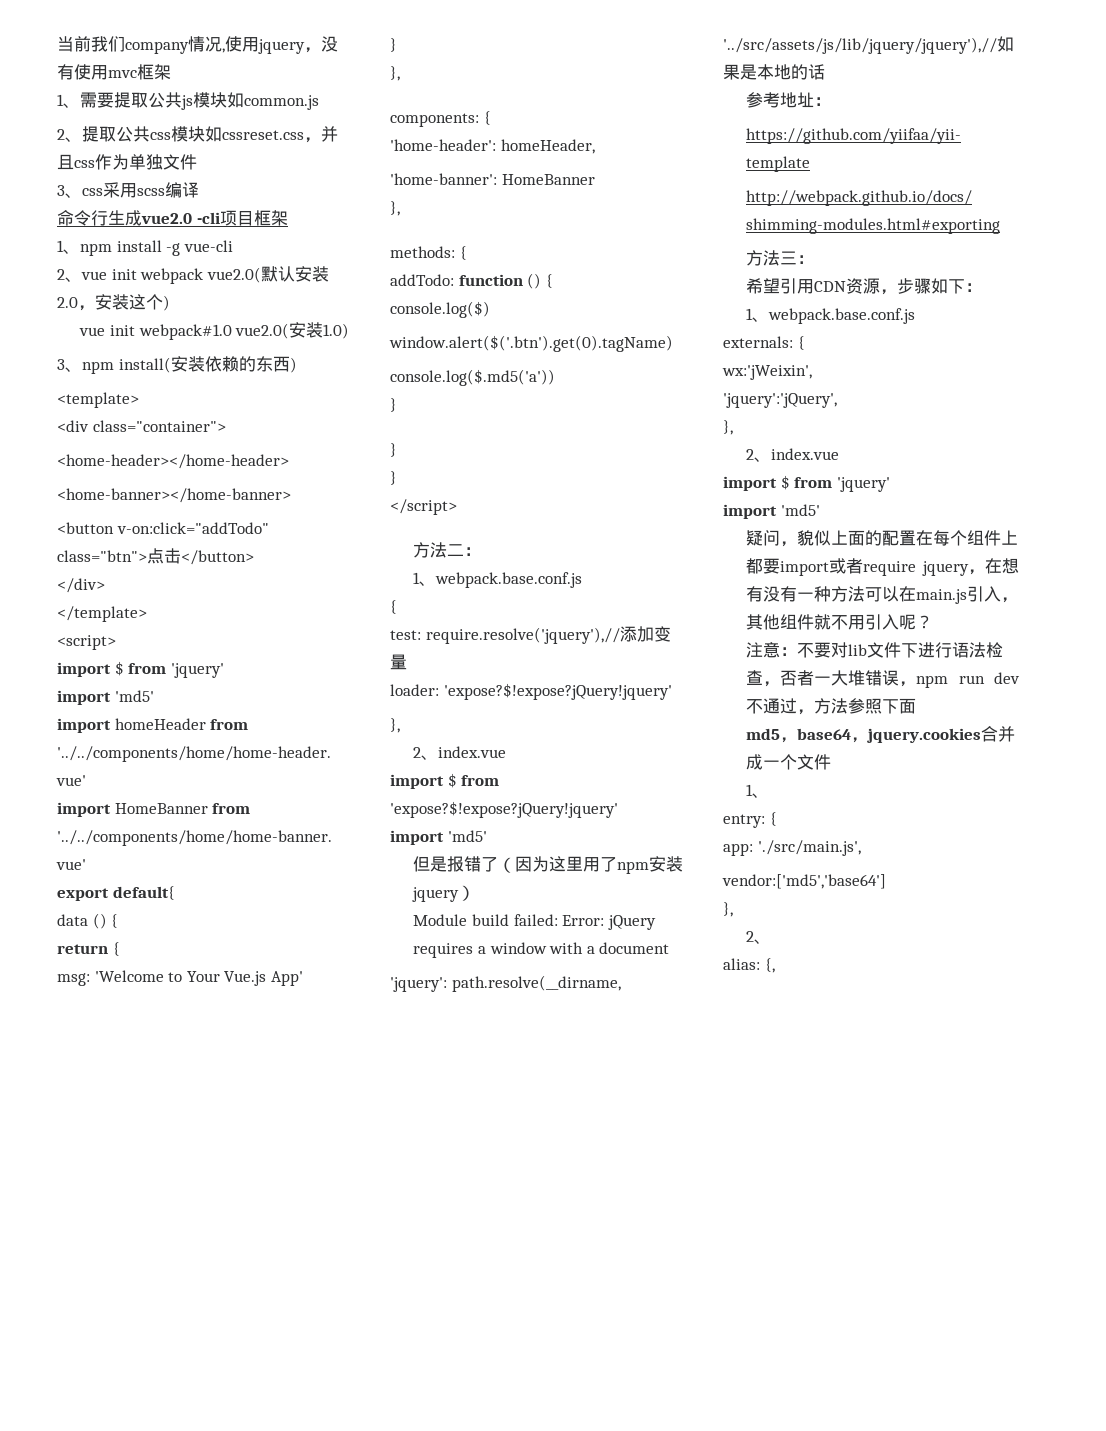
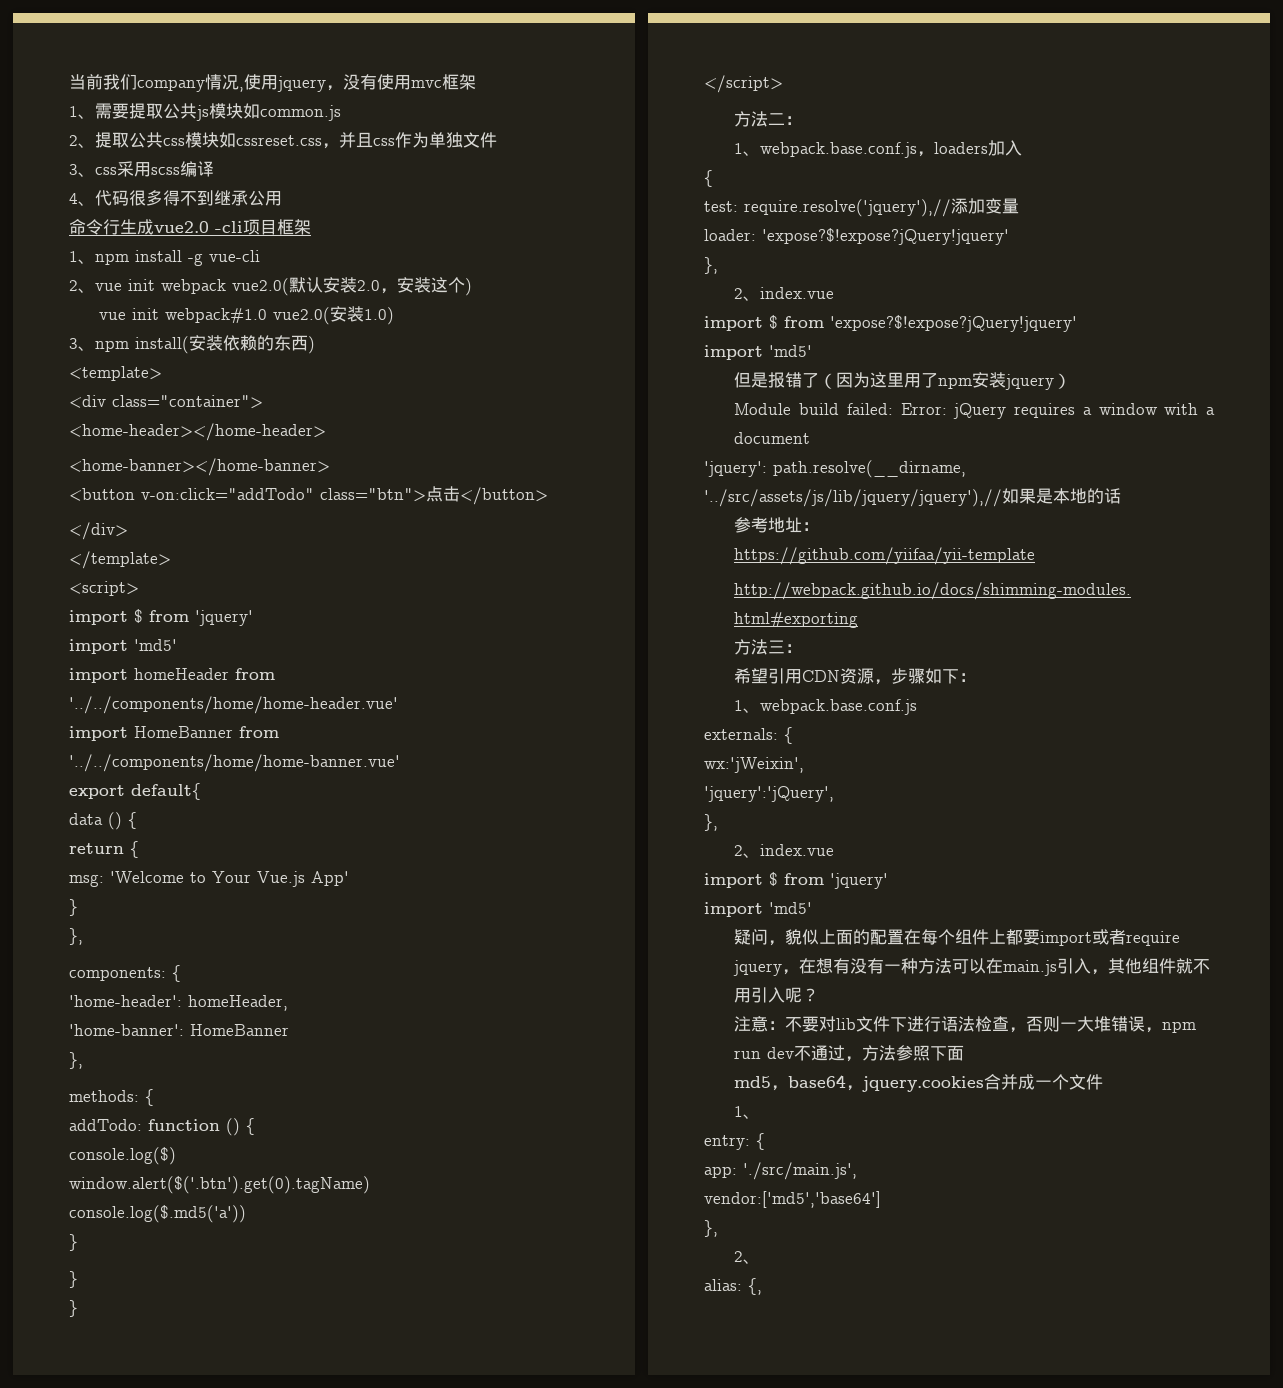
(199, 190) none -> [69,190,282,206] // 4、代码很多得不到继承公用
(583, 580) none -> [917,140,1023,157] ，loaders加入
[797,670,815,686] 者 -> [1043,1016,1061,1032] 则

